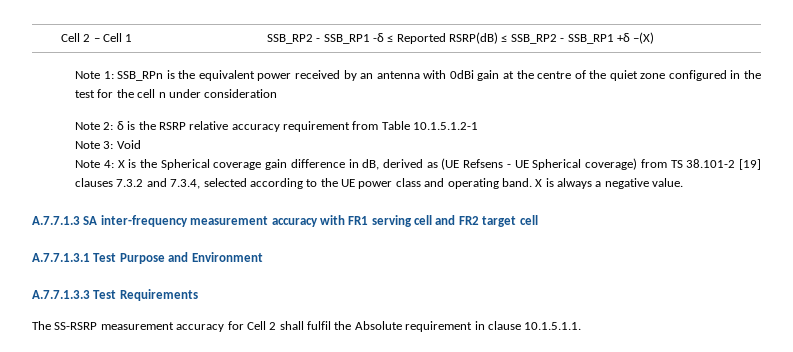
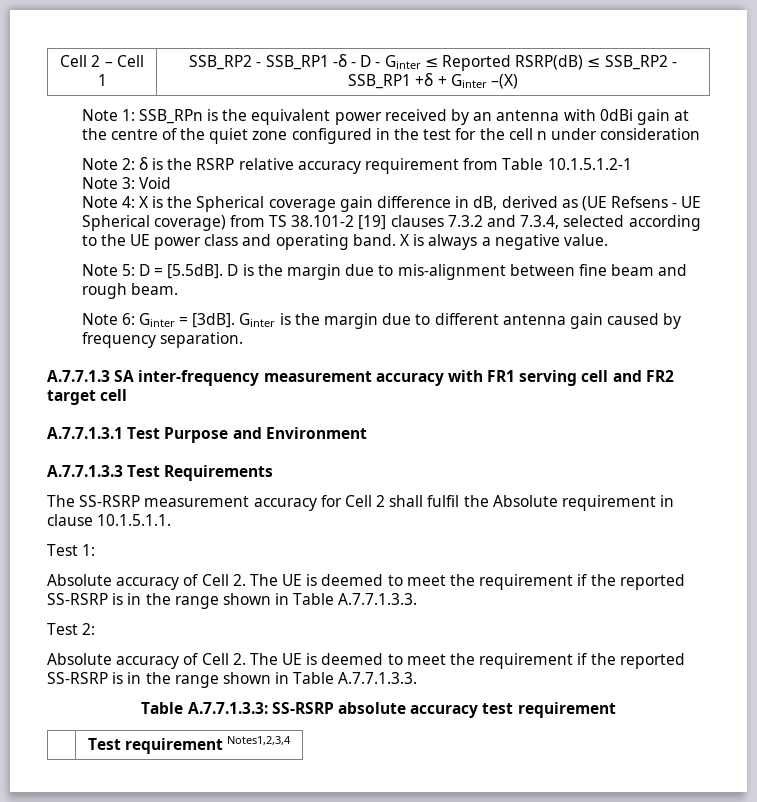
(384, 37) none -> [351,55,421,69] - D - Ginter
(630, 37) none -> [437,74,487,88] + Ginter
(684, 182) none -> [81,264,688,280] [81,283,178,299] [81,313,682,329] [81,332,243,348] // Note 5: D = [5.5dB]. D is the margin due to mis-alignment between fine beam and rough beam. // Note 6: Ginter = [3dB]. Ginter is the margin due to different antenna gain caused by frequency separation.
(582, 326) none -> [47,544,96,556] [47,574,685,590] [47,593,418,609] [47,623,96,635] [47,653,685,669] [47,672,418,688] [141,702,616,718] [87,736,292,754] // Test 1: // Absolute accuracy of Cell 2. The UE is deemed to meet the requirement if the reported SS-RSRP is in the range shown in Table A.7.7.1.3.3. // Test 2: // Absolute accuracy of Cell 2. The UE is deemed to meet the requirement if the reported SS-RSRP is in the range shown in Table A.7.7.1.3.3. // Table A.7.7.1.3.3: SS-RSRP absolute accuracy test requirement // | Test requirement Notes1,2,3,4

